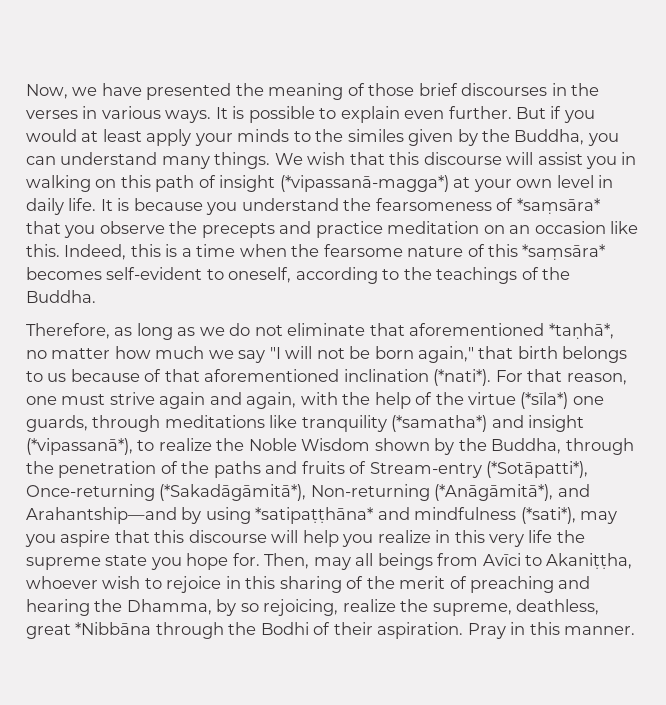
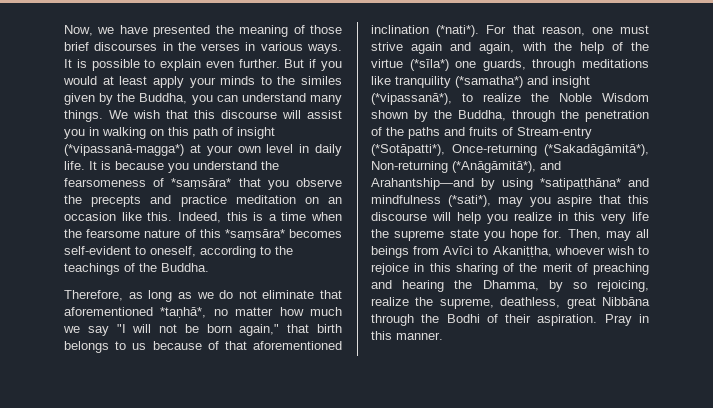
[75,622,152,635] *Nibbāna -> [602,297,650,306] Nibbāna

